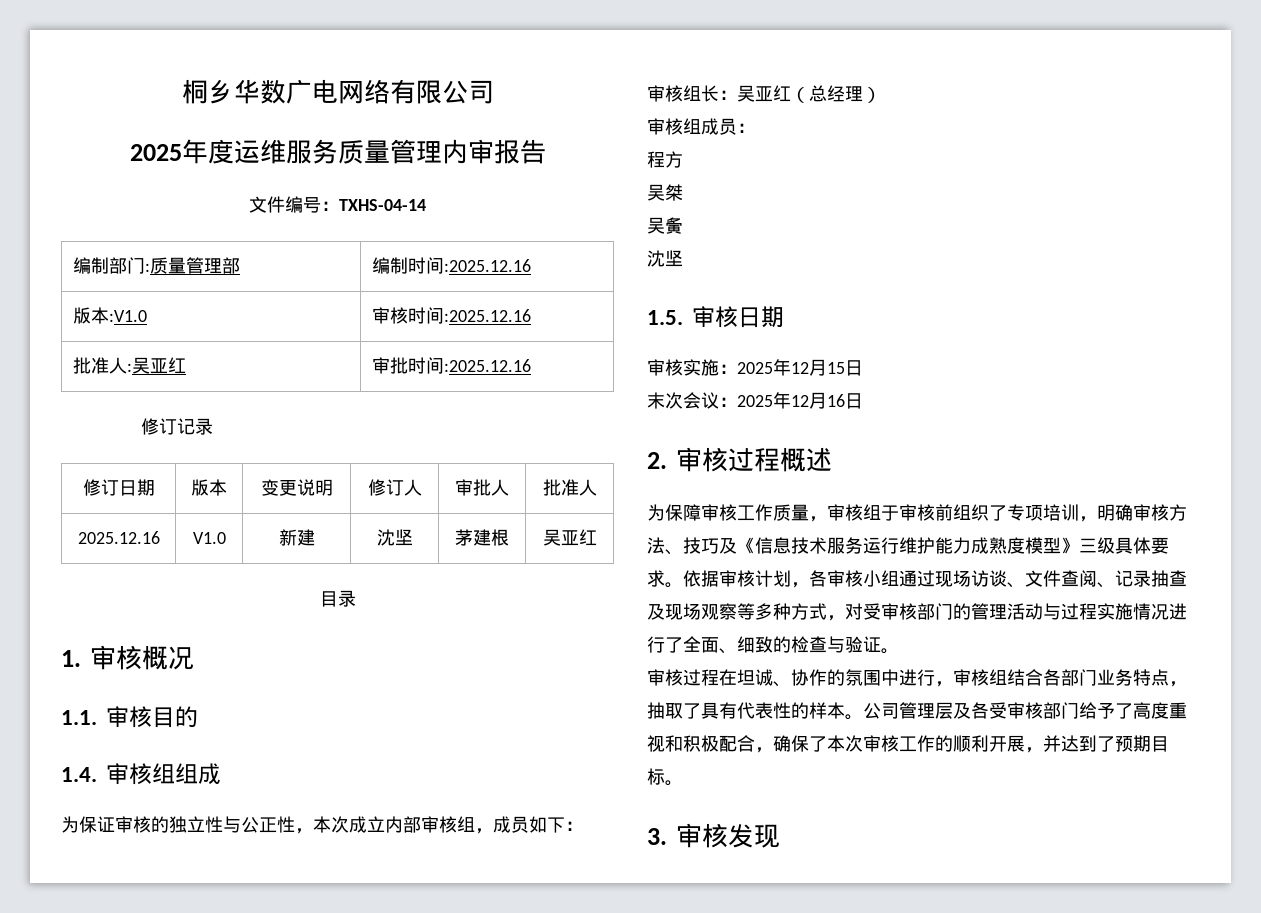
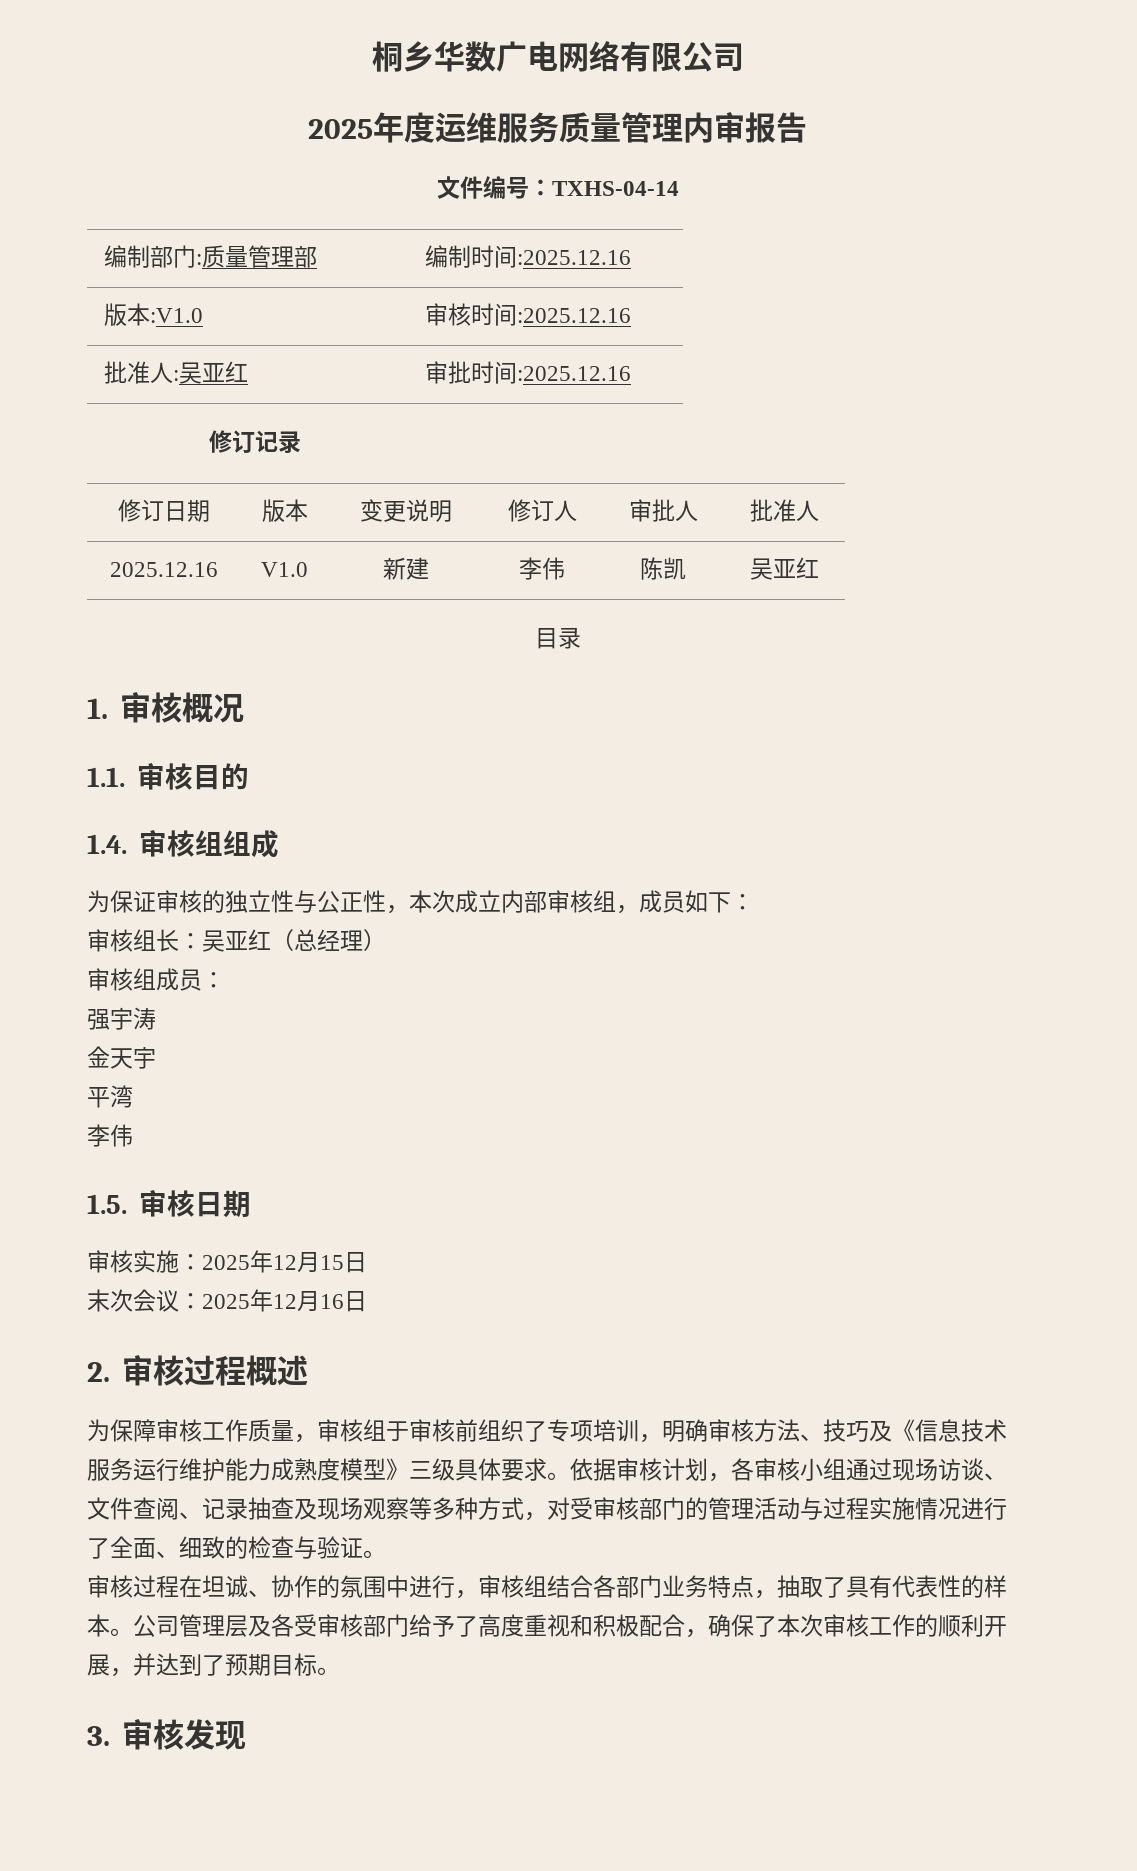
[376,529,413,546] [455,529,509,546] 沈坚 | 茅建根 -> [519,557,565,580] [640,557,686,580] 李伟 | 陈凯
[647,151,683,168] [647,184,683,201] [647,217,683,234] [647,250,683,267] 程方 // 吴桀 // 吴夤 // 沈坚 -> [87,1007,156,1030] [87,1046,156,1069] [87,1085,133,1108] [87,1124,133,1147] 强宇涛 // 金天宇 // 平湾 // 李伟

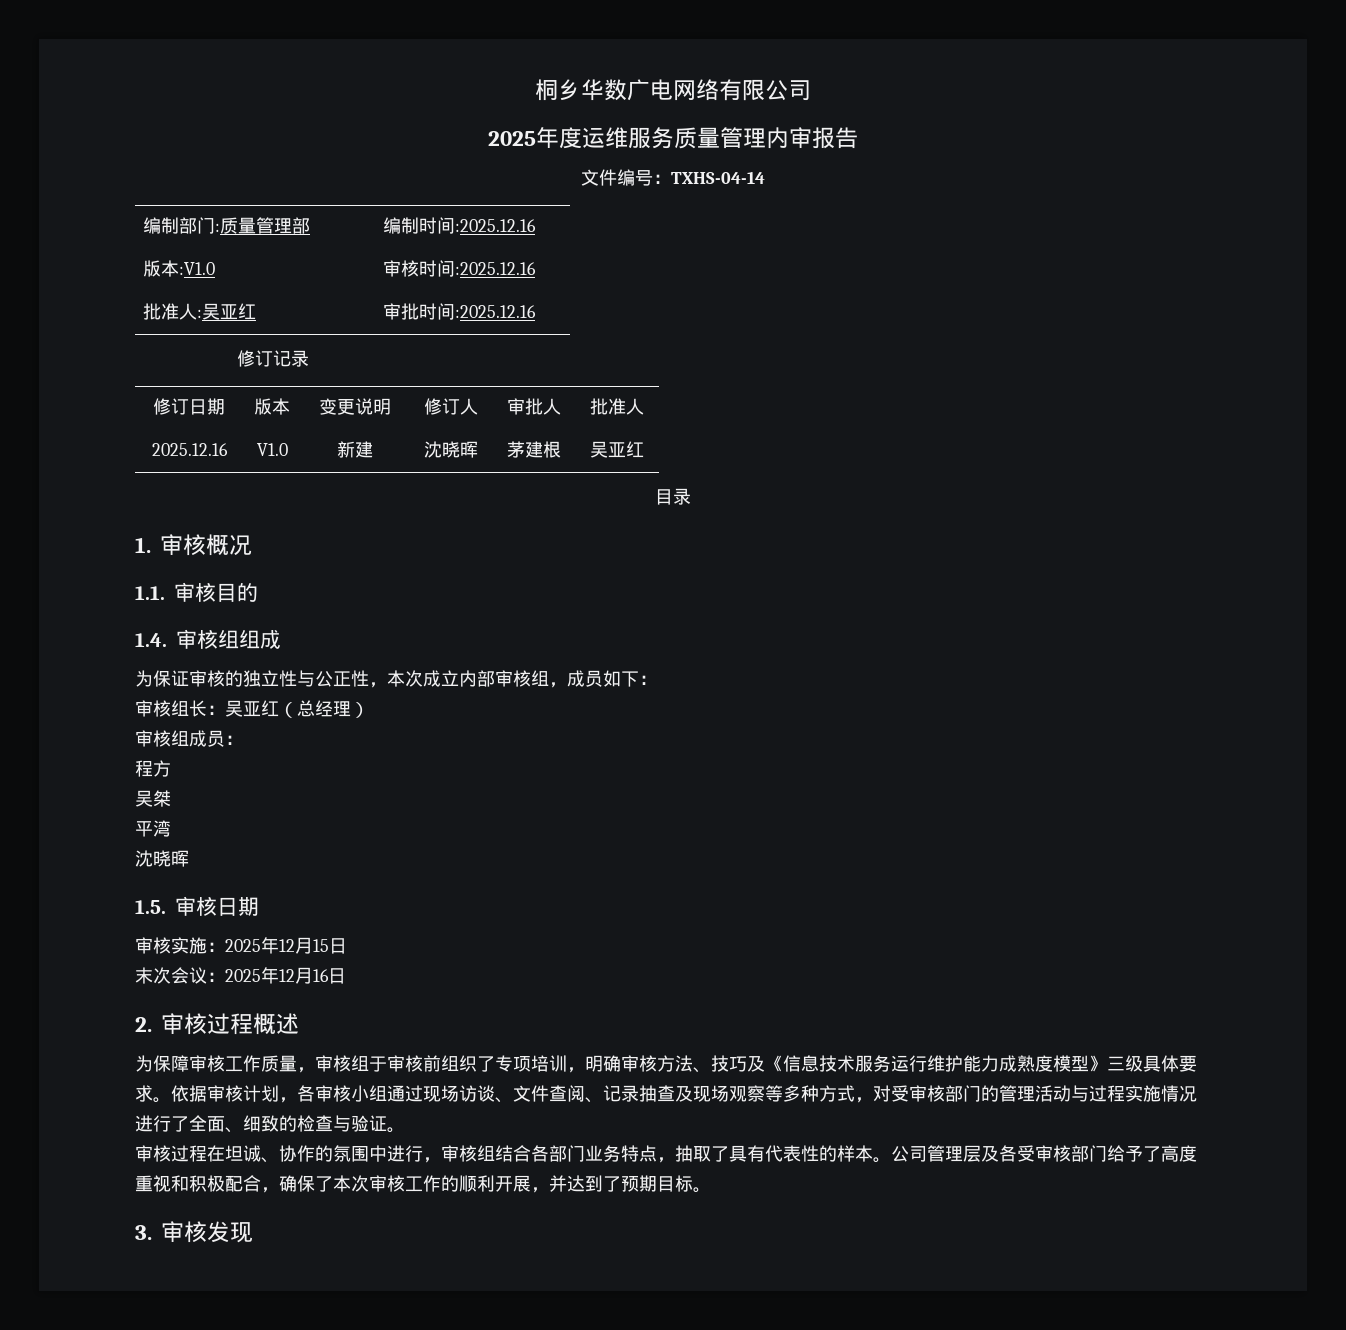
[519,557,565,580] [640,557,686,580] 李伟 | 陈凯 -> [423,441,478,458] [507,441,561,458] 沈晓晖 | 茅建根
[87,1007,156,1030] [87,1046,156,1069] 强宇涛 // 金天宇 -> [135,760,171,777] [135,790,171,807] 程方 // 吴桀
[87,1124,133,1147] 李伟 -> [135,850,189,867] 沈晓晖

